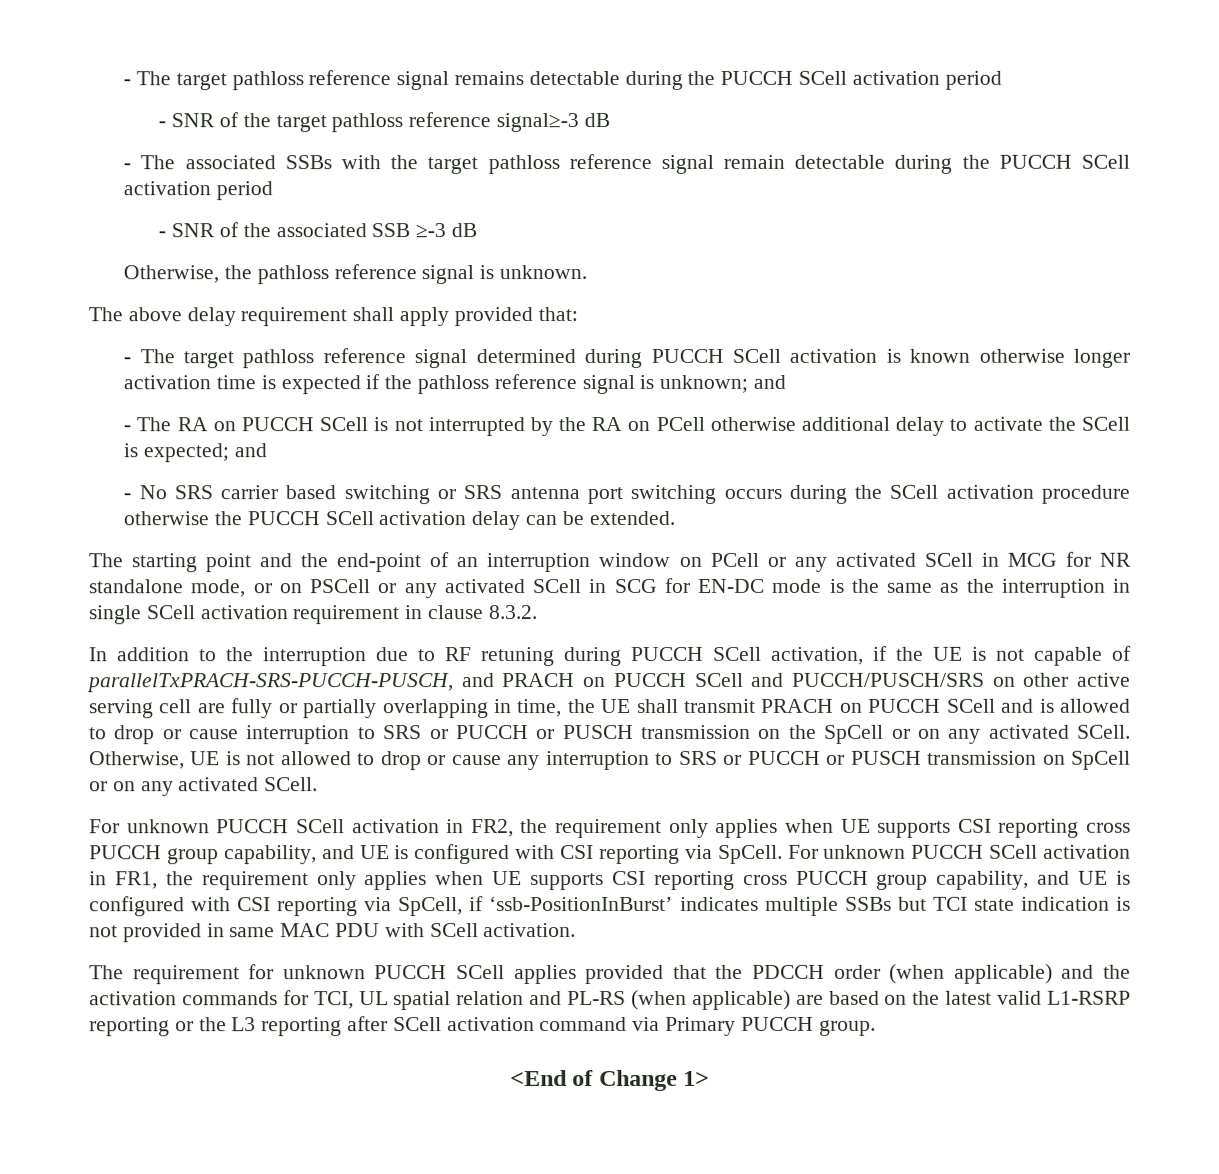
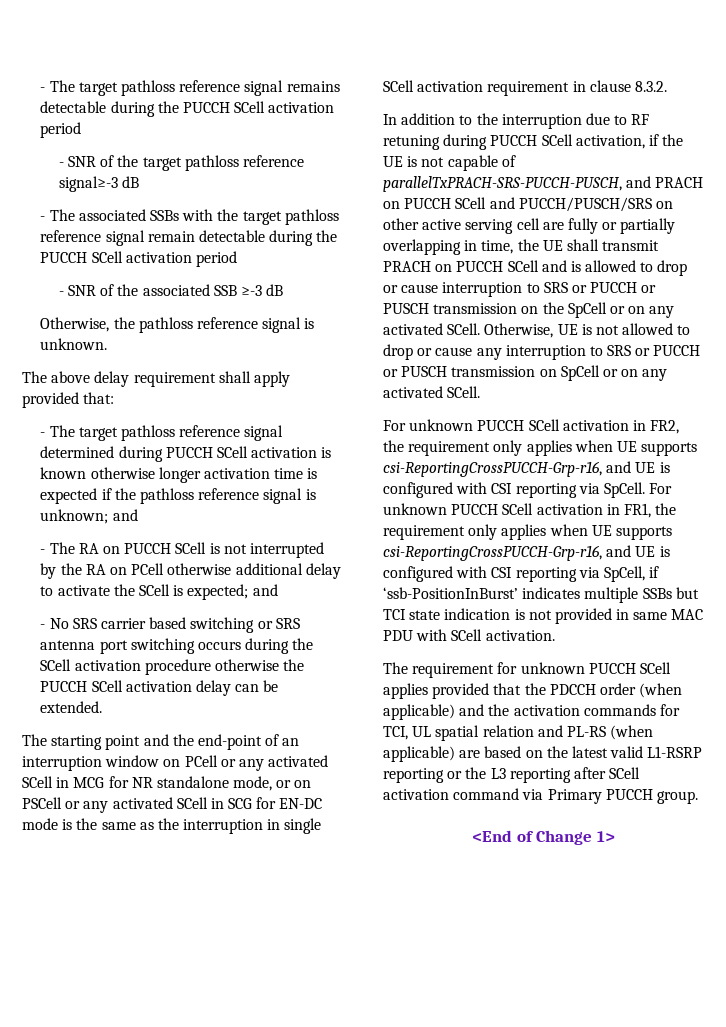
[957,818,1131,838] [89,845,317,865] CSI reporting cross PUCCH group capability, -> [383,461,602,477] csi-ReportingCrossPUCCH-Grp-r16,
[611,870,1030,890] CSI reporting cross PUCCH group capability, -> [383,545,602,561] csi-ReportingCrossPUCCH-Grp-r16,

